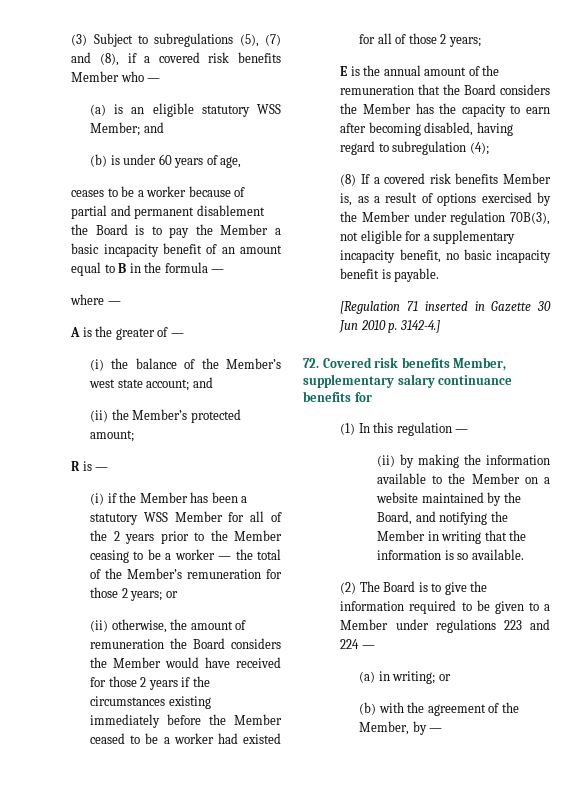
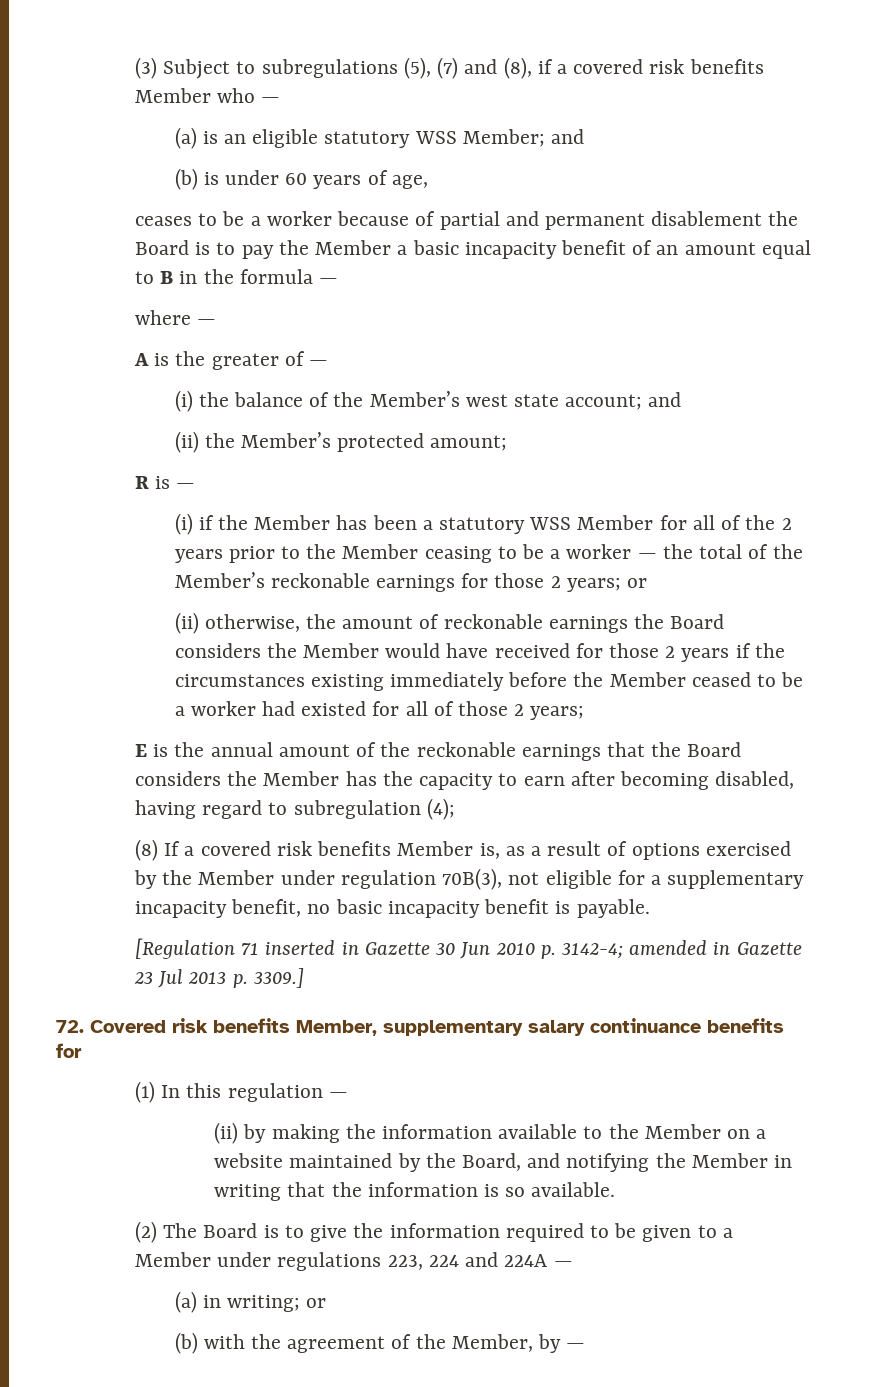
[186,569,261,579] remuneration -> [270,573,455,592] reckonable earnings
[89,639,164,649] remuneration -> [443,614,628,633] reckonable earnings
[340,85,415,95] remuneration -> [416,742,601,761] reckonable earnings
[399,320,440,333] 3142-4.] -> [561,940,802,959] [134,968,304,988] 3142-4; amended in Gazette 23 Jul 2013 p. 3309.]
[503,619,550,630] [340,639,360,649] 223 and 224 -> [387,1252,548,1270] 223, 224 and 224A

